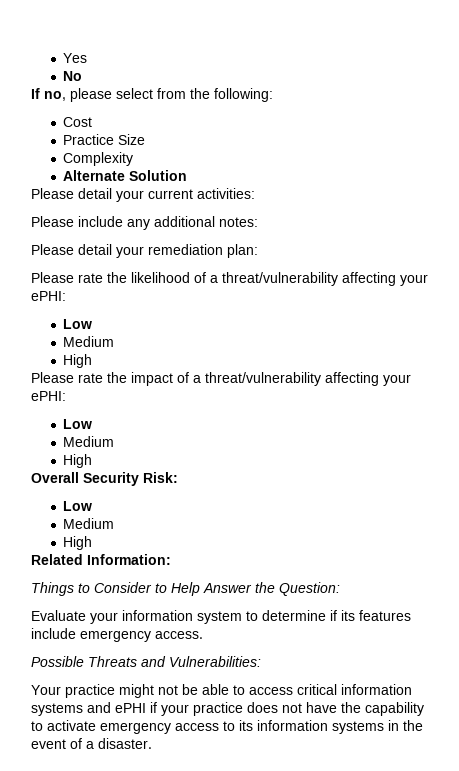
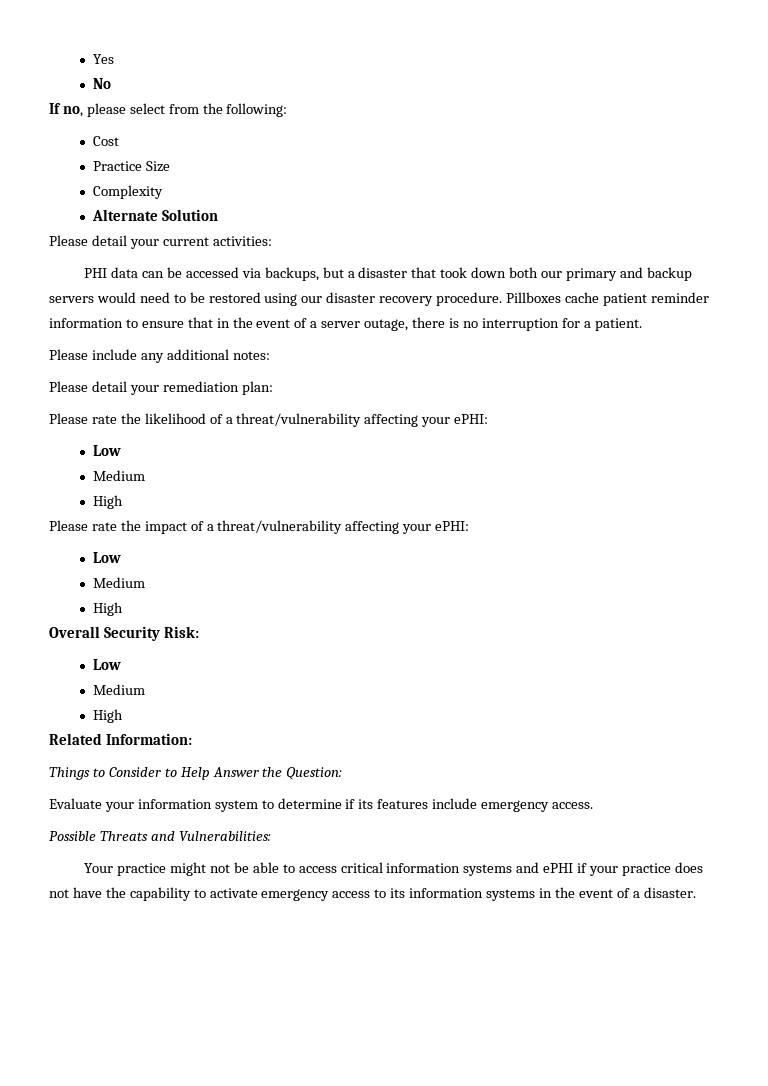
(255, 193) none -> [84,267,692,281] [49,292,709,306] [49,317,642,331] // PHI data can be accessed via backups, but a disaster that took down both our primary and backup servers would need to be restored using our disaster recovery procedure. Pillboxes cache patient reminder information to ensure that in the event of a server outage, there is no interruption for a patient.

